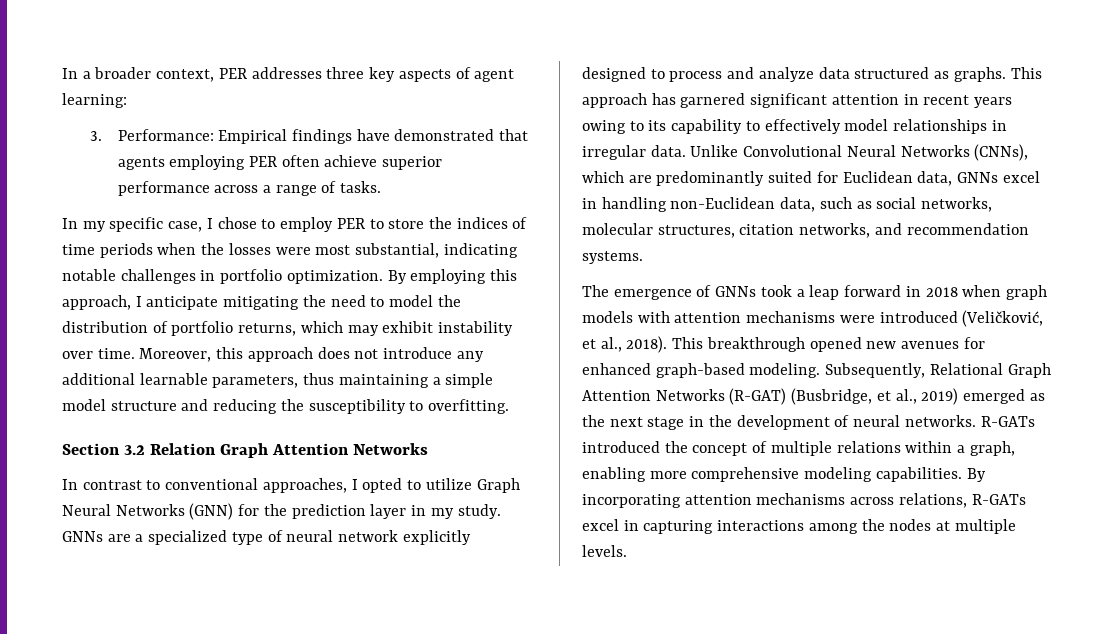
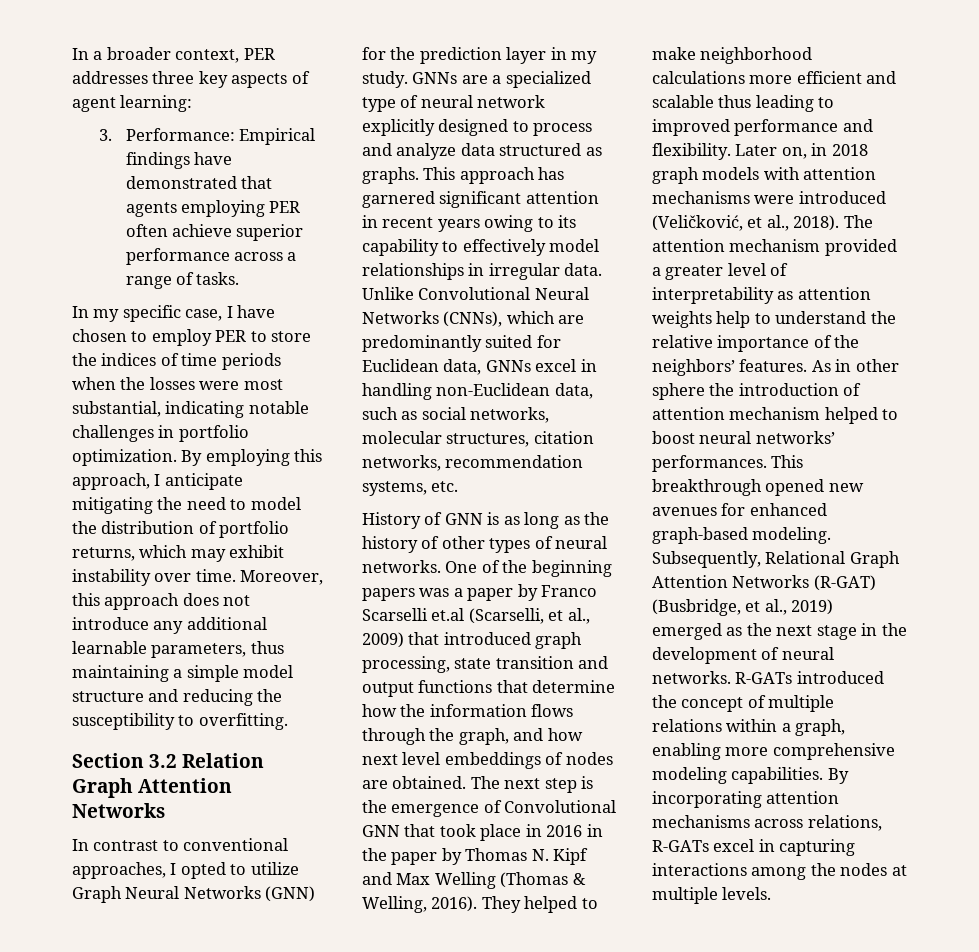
[217,217,257,229] chose -> [237,305,276,318] [72,329,127,342] have chosen
[874,223,1029,235] [582,251,643,264] [582,285,902,300] and recommendation systems. // The emergence of GNNs took a leap forward -> [445,455,584,468] [362,481,459,496] [362,512,610,529] [362,536,608,553] [362,560,612,577] [362,584,598,601] [362,608,590,624] [362,632,583,649] [362,656,609,673] [362,680,616,697] [362,704,574,717] [362,728,583,745] [362,752,613,769] [362,776,594,793] [362,800,617,817] [362,824,603,841] [362,848,589,865] [362,872,586,889] [362,896,598,913] [652,47,813,64] [652,71,897,84] [652,95,835,112] [652,119,873,136] [652,143,807,160] recommendation systems, etc. // History of GNN is as long as the history of other types of neural networks. One of the beginning papers was a paper by Franco Scarselli et.al (Scarselli, et al., 2009) that introduced graph processing, state transition and output functions that determine how the information flows through the graph, and how next level embeddings of nodes are obtained. The next step is the emergence of Convolutional GNN that took place in 2016 in the paper by Thomas N. Kipf and Max Welling (Thomas & Welling, 2016). They helped to make neighborhood calculations more efficient and scalable thus leading to improved performance and flexibility. Later on,
[962,285,1002,297] when -> (868, 150) none
(668, 344) none -> [843,215,873,228] [652,239,897,256] [652,263,789,280] [652,287,871,304] [652,311,896,328] [652,335,860,352] [652,359,899,376] [652,383,862,400] [652,407,899,424] [652,431,835,444] [652,455,767,472] The attention mechanism provided a greater level of interpretability as attention weights help to understand the relative importance of the neighbors’ features. As in other sphere the introduction of attention mechanism helped to boost neural networks’ performances.

